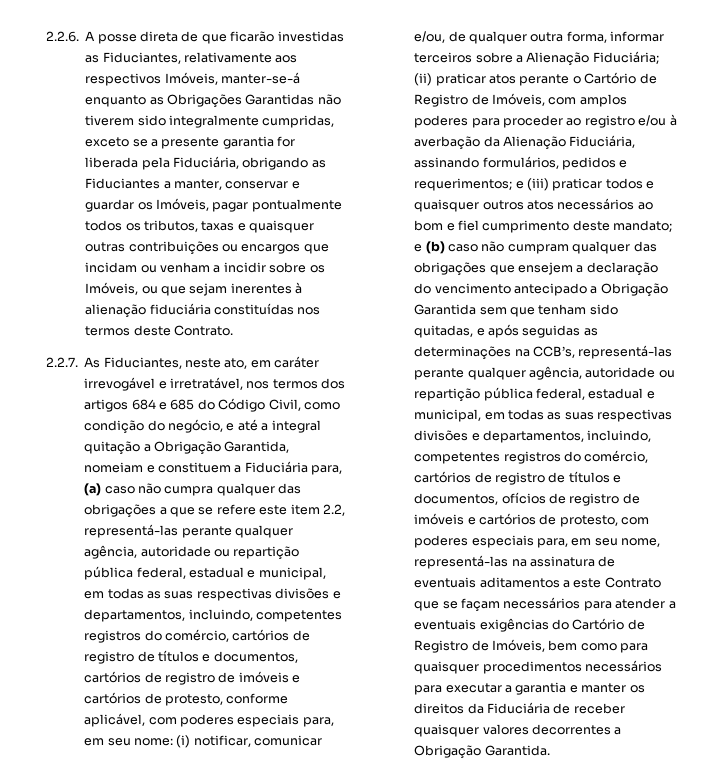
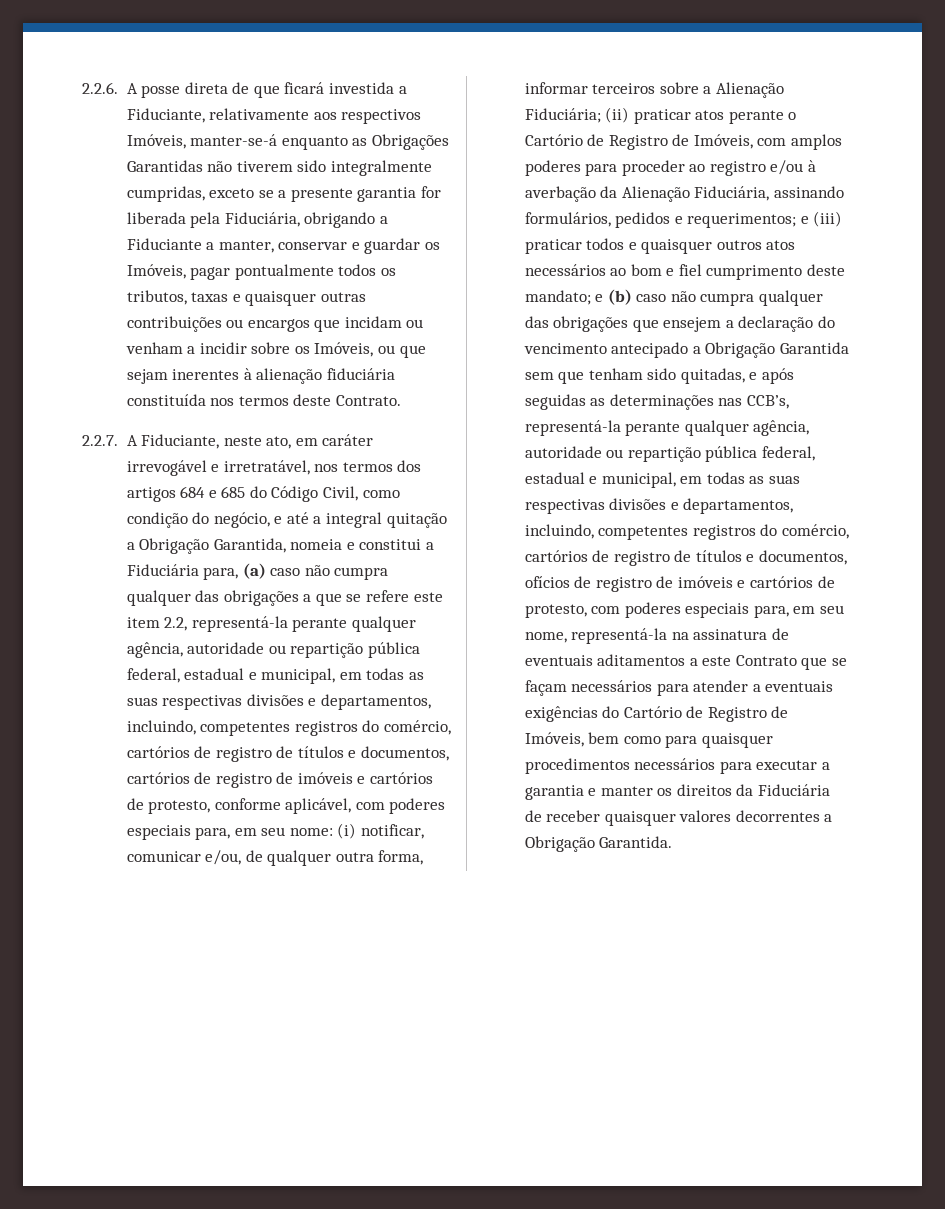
[230,31,344,42] [85,52,181,64] ficarão investidas as Fiduciantes, -> [284,82,407,94] [126,108,205,123] ficará investida a Fiduciante,
[311,160,326,168] [85,178,161,189] as Fiduciantes -> [379,216,388,224] [126,238,202,250] a Fiduciante
[214,303,294,315] constituídas -> [126,394,206,406] constituída
[84,357,182,369] As Fiduciantes, -> [126,434,220,449] A Fiduciante,
[84,462,231,473] nomeiam e constituem -> [290,539,422,550] nomeia e constitui
[84,524,179,538] representá-las -> [191,616,288,632] representá-la
[507,244,569,254] cumpram -> [700,293,755,306] cumpra
[514,345,673,359] na CCB’s, representá-las -> [718,395,789,409] [524,420,621,436] nas CCB’s, representá-la
[414,555,509,569] representá-las -> [571,628,668,644] representá-la

